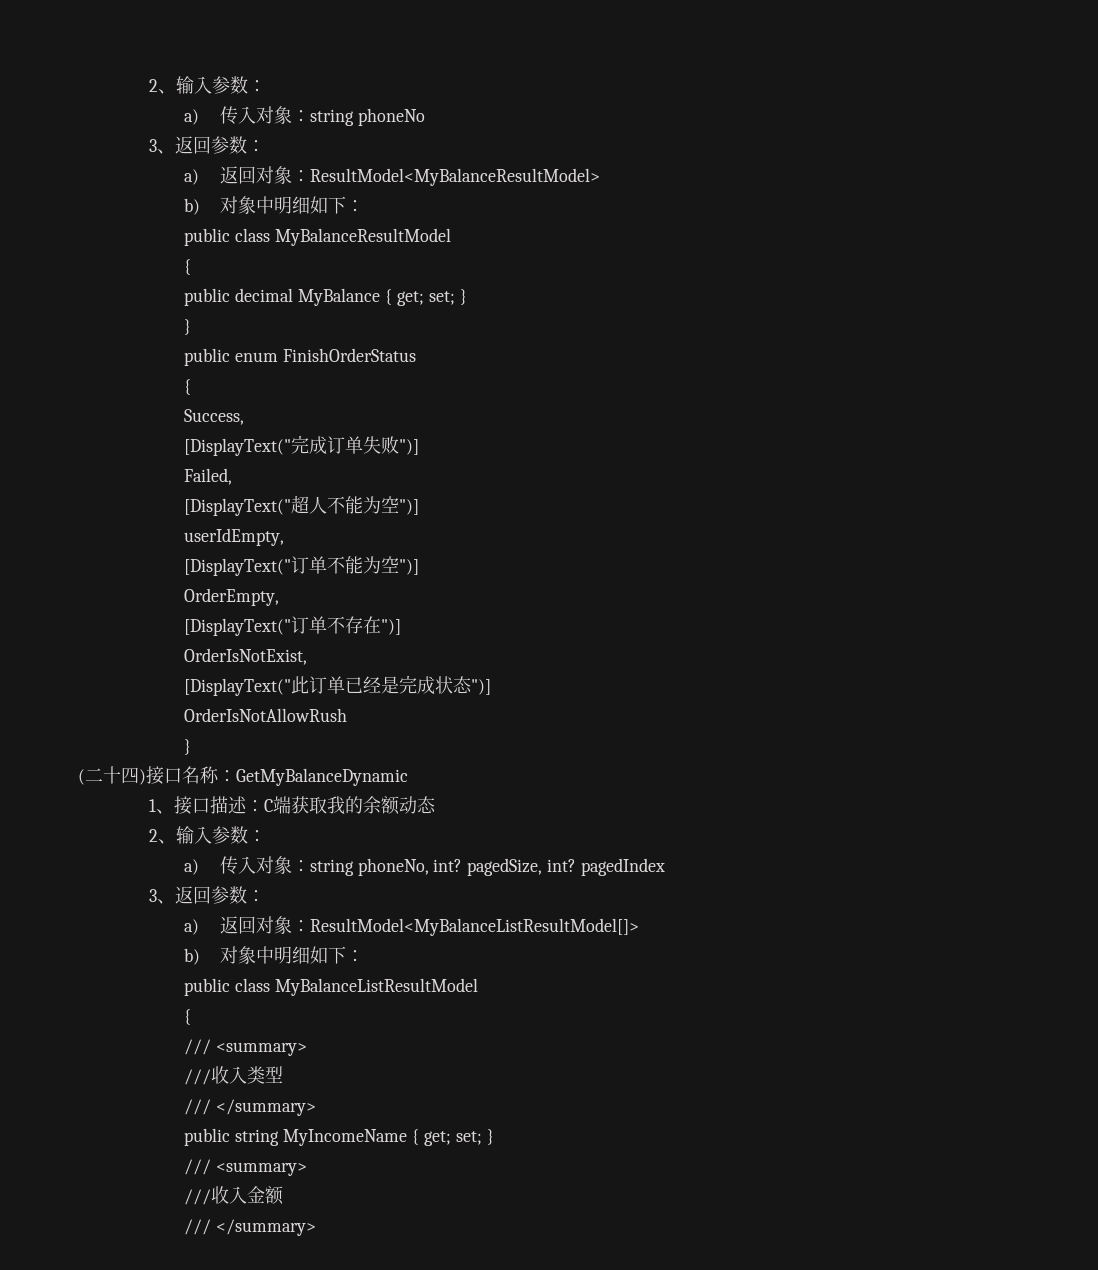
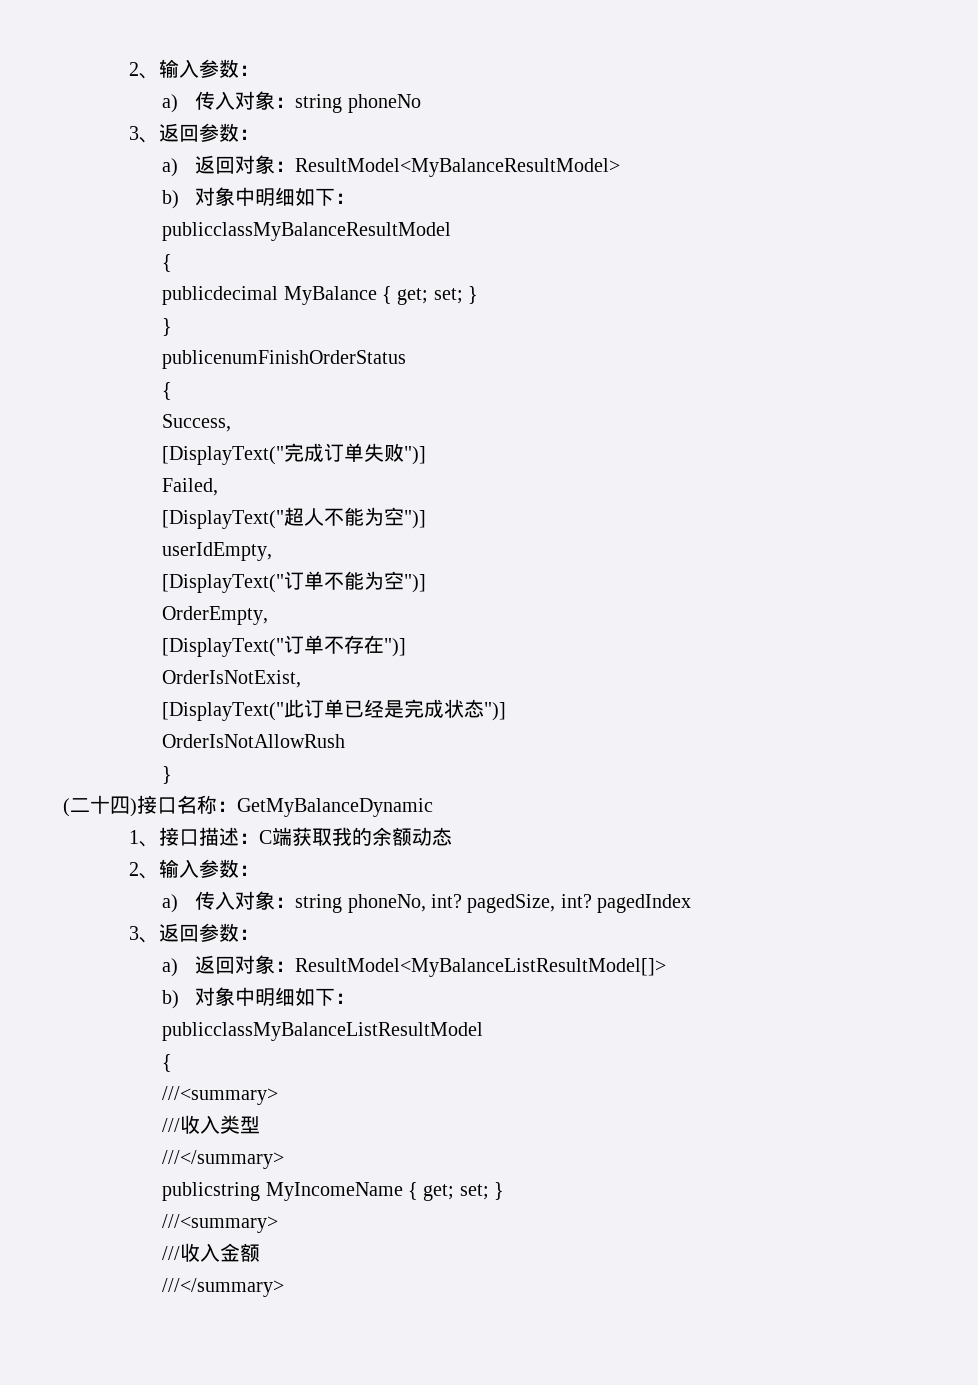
[184,228,452,246] [184,259,192,275] [184,288,294,306] public class MyBalanceResultModel // { // public decimal -> [162,222,452,241] [162,254,173,272] [162,286,279,305] publicclassMyBalanceResultModel // { // publicdecimal
[184,348,417,366] public enum FinishOrderStatus -> [162,350,407,369] publicenumFinishOrderStatus
[184,978,479,996] [184,1009,192,1025] [184,1039,308,1056] public class MyBalanceListResultModel // { // /// <summary> -> [162,1022,484,1041] [162,1054,173,1072] [162,1086,279,1105] publicclassMyBalanceListResultModel // { // ///<summary>
[184,1099,317,1116] [184,1128,280,1146] /// </summary> // public string -> [162,1150,285,1169] [162,1182,261,1201] ///</summary> // publicstring
[184,1159,308,1176] /// <summary> -> [162,1214,279,1233] ///<summary>
[184,1219,317,1236] /// </summary> -> [162,1278,285,1297] ///</summary>

